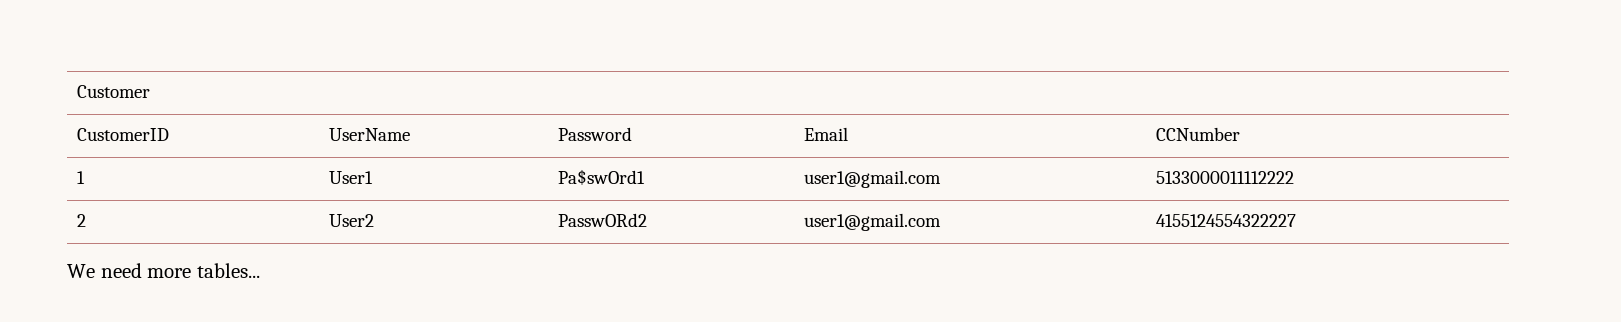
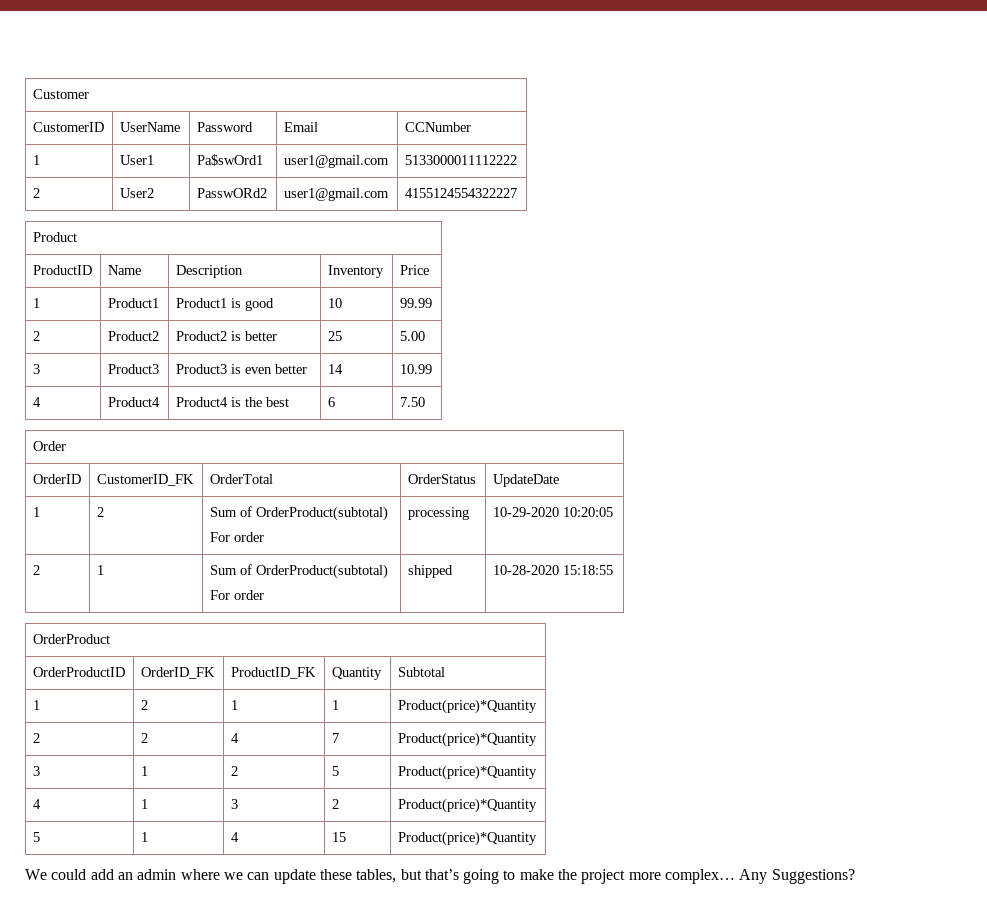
[67,263,260,278] // We need more tables... -> [32,232,77,242] [32,265,92,275] [107,265,141,275] [175,265,243,278] [327,265,384,278] [399,265,429,275] [32,298,40,308] [107,298,159,308] [175,298,274,311] [327,298,342,308] [399,298,432,308] [32,331,40,341] [107,331,159,341] [175,331,277,341] [327,331,342,341] [399,331,425,341] [32,364,40,374] [107,364,159,374] [175,364,307,374] [327,364,343,374] [399,364,432,374] [32,397,41,407] [107,397,160,407] [175,397,289,407] [327,397,335,407] [399,397,425,407] [32,441,66,451] [32,474,81,484] [96,474,194,486] [209,474,273,484] [407,474,476,484] [492,474,559,487] [32,507,40,517] [96,507,104,517] [209,506,388,521] [209,532,264,542] [407,507,469,520] [492,507,613,517] [32,565,40,575] [96,565,104,575] [209,564,388,579] [209,590,264,600] [407,565,453,578] [492,565,613,575] [32,634,110,644] [32,667,125,677] [140,667,215,679] [230,667,316,679] [331,667,382,680] [397,667,445,677] [32,700,40,710] [140,700,148,710] [230,700,238,710] [331,700,339,710] [397,699,537,714] [32,733,40,743] [140,733,148,743] [230,733,239,743] [331,733,339,743] [397,732,537,747] [32,766,40,776] [140,766,148,776] [230,766,238,776] [331,766,339,776] [397,765,537,780] [32,799,41,809] [140,799,148,809] [230,799,238,809] [331,799,339,809] [397,798,537,813] [32,832,40,842] [140,832,148,842] [230,832,239,842] [331,832,346,842] [397,831,537,846] [25,869,855,884] // Product // ProductID | Name | Description | Inventory | Price // 1 | Product1 | Product1 is good | 10 | 99.99 // 2 | Product2 | Product2 is better | 25 | 5.00 // 3 | Product3 | Product3 is even better | 14 | 10.99 // 4 | Product4 | Product4 is the best | 6 | 7.50 // Order // OrderID | CustomerID_FK | OrderTotal | OrderStatus | UpdateDate // 1 | 2 | Sum of OrderProduct(subtotal) // For order | processing | 10-29-2020 10:20:05 // 2 | 1 | Sum of OrderProduct(subtotal) // For order | shipped | 10-28-2020 15:18:55 // OrderProduct // OrderProductID | OrderID_FK | ProductID_FK | Quantity | Subtotal // 1 | 2 | 1 | 1 | Product(price)*Quantity // 2 | 2 | 4 | 7 | Product(price)*Quantity // 3 | 1 | 2 | 5 | Product(price)*Quantity // 4 | 1 | 3 | 2 | Product(price)*Quantity // 5 | 1 | 4 | 15 | Product(price)*Quantity // We could add an admin where we can update these tables, but that’s going to make the project more complex… Any Suggestions?

